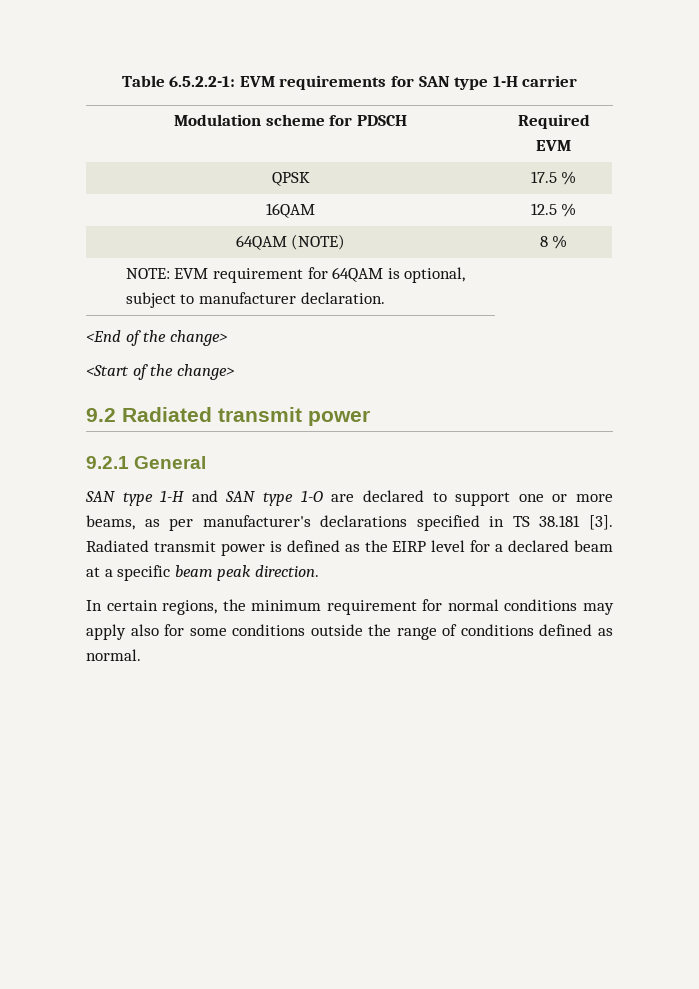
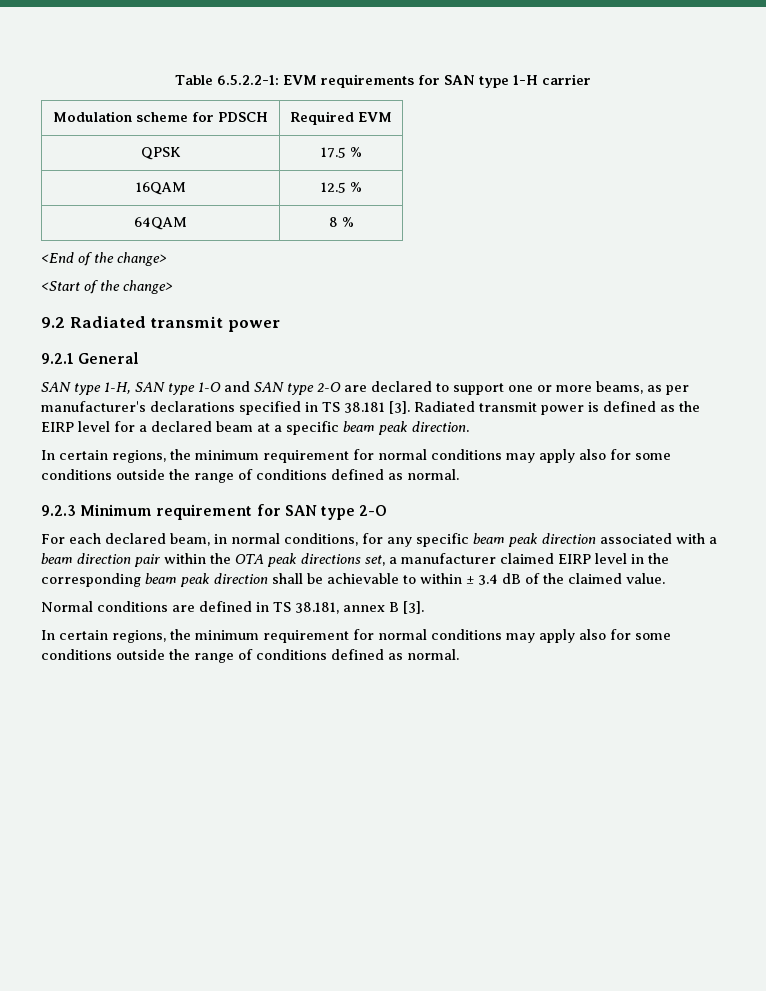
[291,234,346,250] (NOTE) -> (187, 223) none
[125,267,466,283] [125,292,385,308] // NOTE: EVM requirement for 64QAM is optional, subject to manufacturer declaration. -> (354, 222) none
[160,490,185,502] 1-H -> [104,382,221,395] 1-H, SAN type 1-O
[300,490,323,502] 1-O -> [317,382,341,392] 2-O
(141, 655) none -> [41,504,388,520] [41,533,717,547] [41,553,669,567] [41,573,665,587] [41,601,424,614] [41,629,671,643] [41,649,459,663] // 9.2.3 Minimum requirement for SAN type 2-O // For each declared beam, in normal conditions, for any specific beam peak direction associated with a beam direction pair within the OTA peak directions set, a manufacturer claimed EIRP level in the corresponding beam peak direction shall be achievable to within ± 3.4 dB of the claimed value. // Normal conditions are defined in TS 38.181, annex B [3]. // In certain regions, the minimum requirement for normal conditions may apply also for some conditions outside the range of conditions defined as normal.

